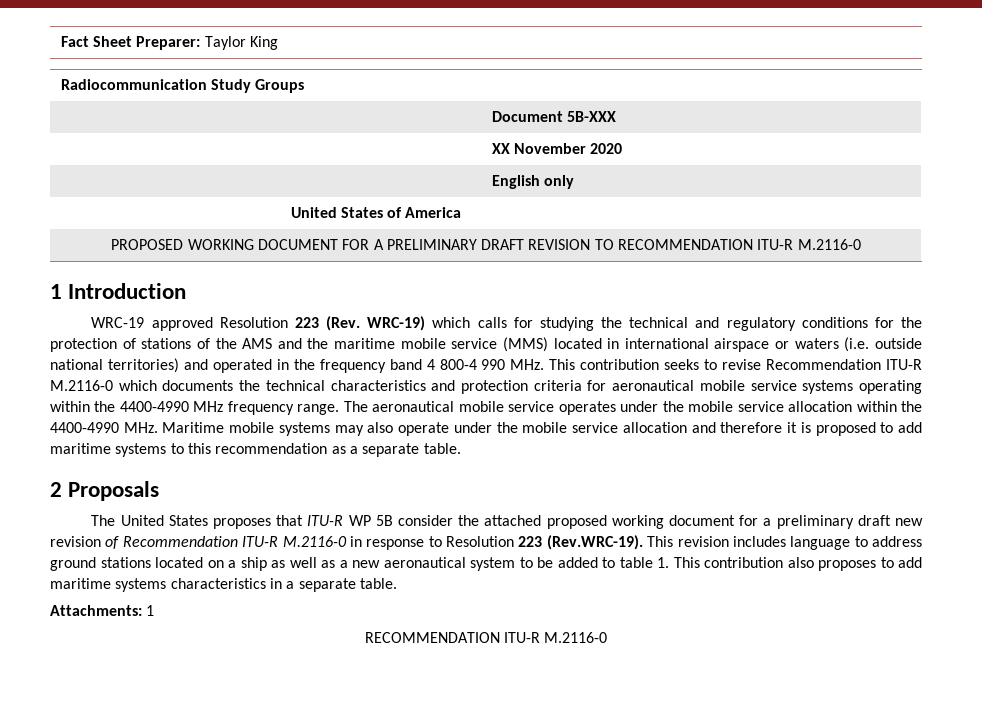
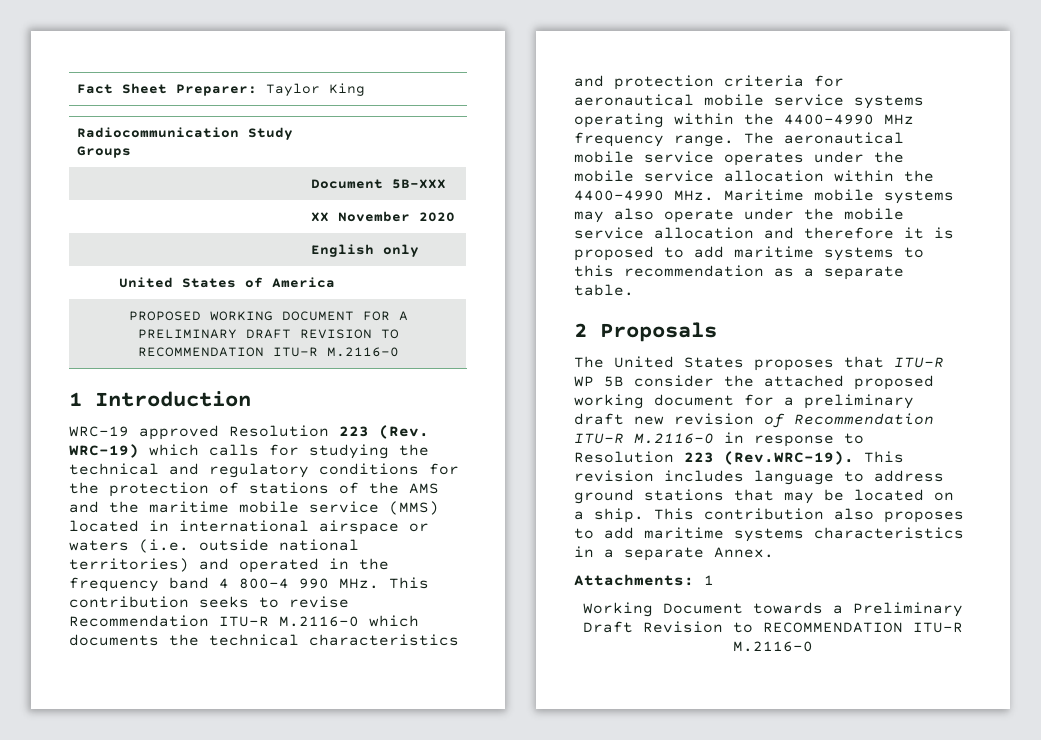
[155,557,669,571] located on a ship as well as a new aeronautical system to be added to table 1. -> [734,489,954,504] [574,508,644,523] that may be located on a ship.
[359,578,397,589] table. -> [714,547,774,558] Annex.
(155, 610) none -> [583,602,963,617] [583,621,753,633] Working Document towards a Preliminary Draft Revision to

